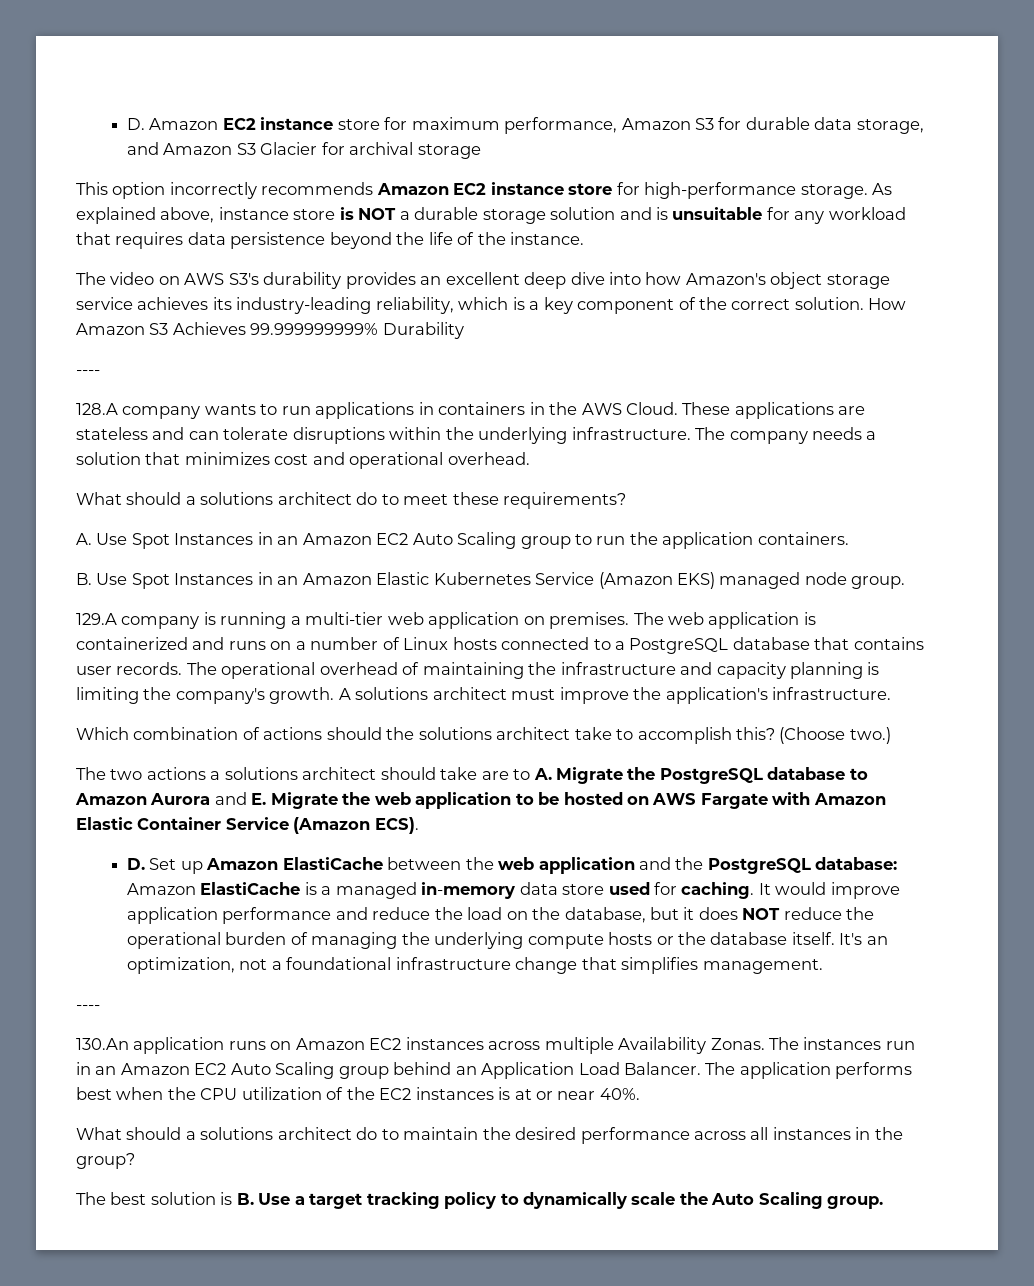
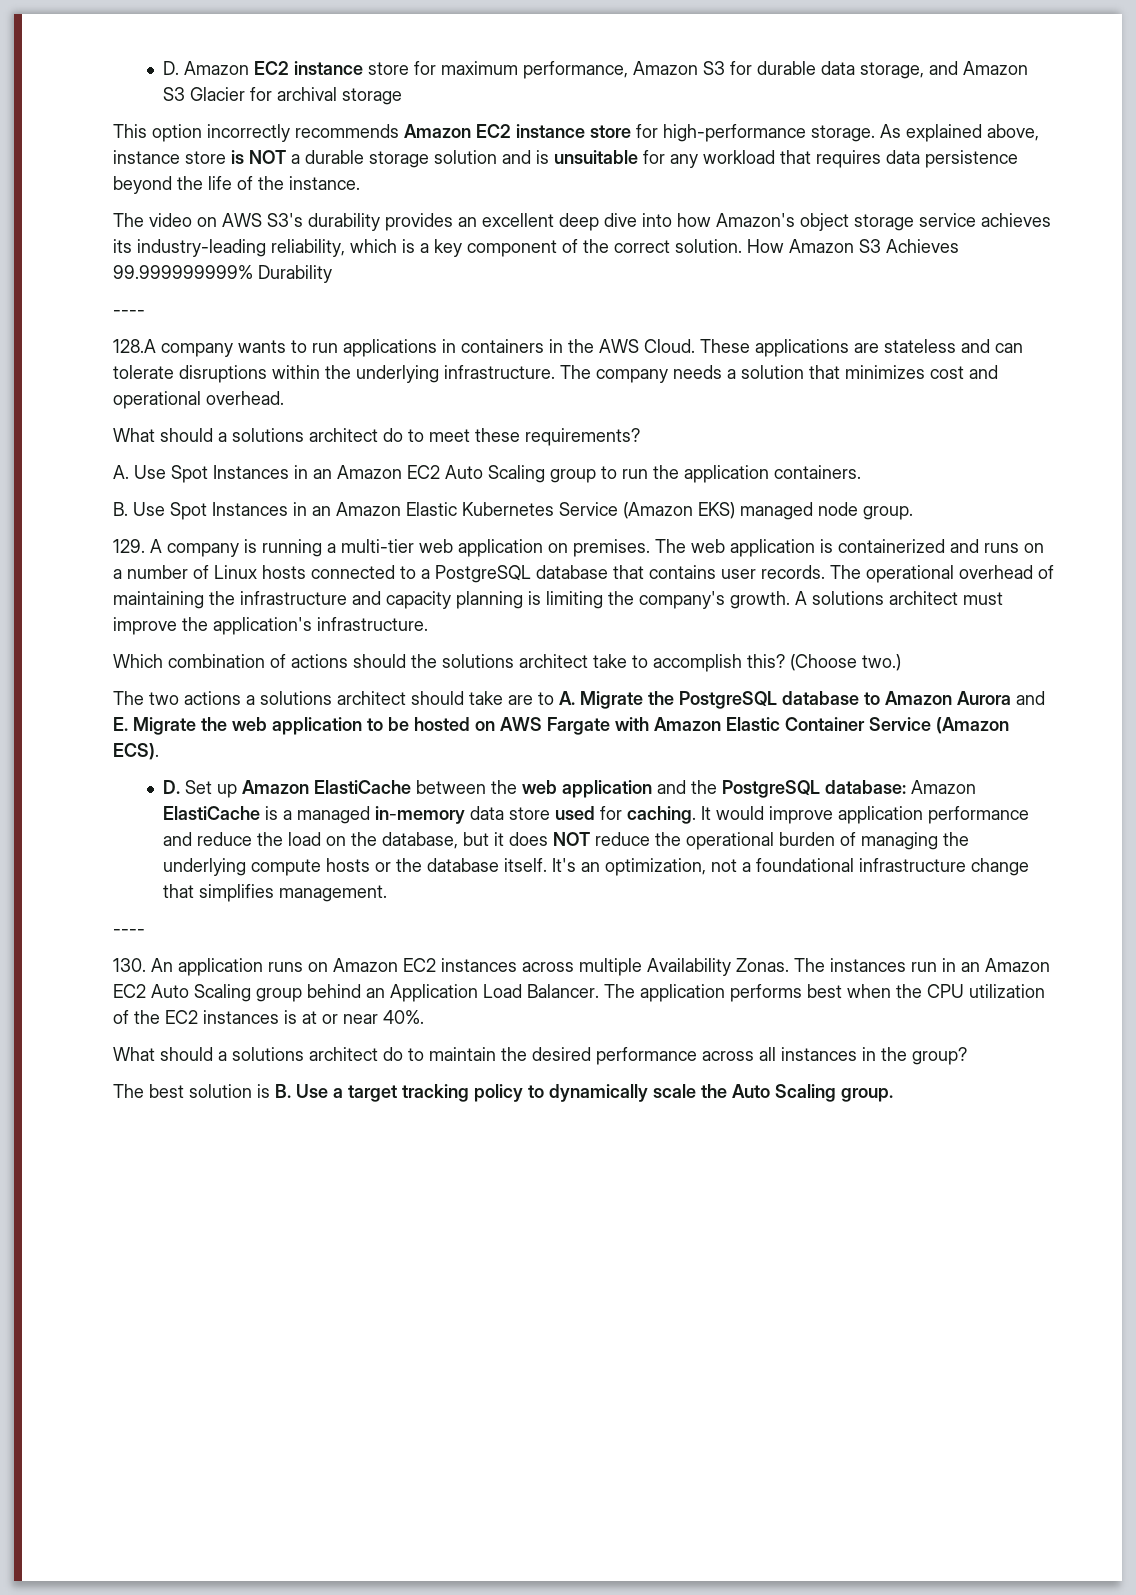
[76,613,117,625] 129.A -> [113,539,162,553] 129. A
[76,1038,129,1050] 130.An -> [113,958,173,972] 130. An

